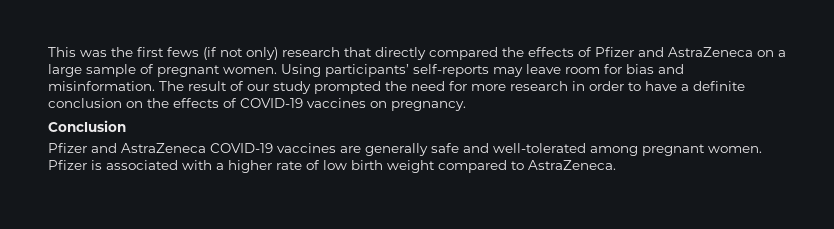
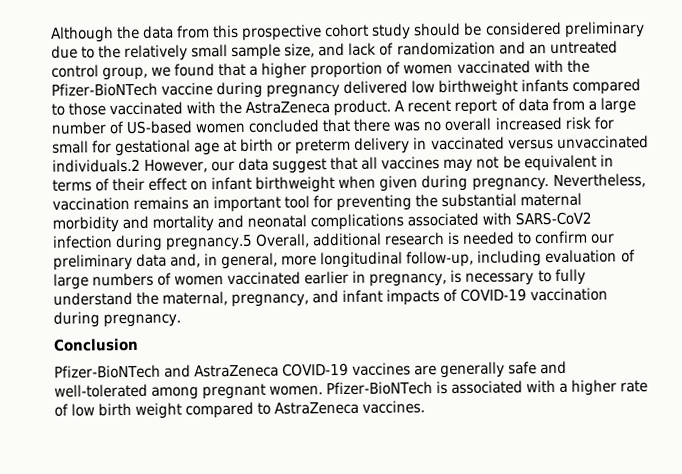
[48,47,786,60] [48,64,684,77] [48,81,745,94] [48,98,387,108] This was the first fews (if not only) research that directly compared the effects of Pfizer and AstraZeneca on a large sample of pregnant women. Using participants’ self-reports may leave room for bias and misinformation. The result of our study prompted the need for more research in order to have a definite conclusion on the effects of COVID-19 vaccines on -> [51,21,645,43] [51,40,618,62] [51,59,590,81] [51,78,642,99] [51,97,636,117] [51,116,614,135] [52,135,649,157] [52,154,614,174] [52,173,646,193] [52,192,583,213] [52,211,593,233] [52,230,616,252] [53,249,636,271] [53,268,586,290] [53,287,609,308] [53,311,100,328] Although the data from this prospective cohort study should be considered preliminary due to the relatively small sample size, and lack of randomization and an untreated control group, we found that a higher proportion of women vaccinated with the Pfizer-BioNTech vaccine during pregnancy delivered low birthweight infants compared to those vaccinated with the AstraZeneca product. A recent report of data from a large number of US-based women concluded that there was no overall increased risk for small for gestational age at birth or preterm delivery in vaccinated versus unvaccinated individuals.2 However, our data suggest that all vaccines may not be equivalent in terms of their effect on infant birthweight when given during pregnancy. Nevertheless, vaccination remains an important tool for preventing the substantial maternal morbidity and mortality and neonatal complications associated with SARS-CoV2 infection during pregnancy.5 Overall, additional research is needed to confirm our preliminary data and, in general, more longitudinal follow-up, including evaluation of large numbers of women vaccinated earlier in pregnancy, is necessary to fully understand the maternal, pregnancy, and infant impacts of COVID-19 vaccination during
[48,143,87,153] Pfizer -> [54,364,161,379] Pfizer-BioNTech
[48,160,87,170] Pfizer -> [326,381,434,396] Pfizer-BioNTech
[528,160,616,170] AstraZeneca. -> [274,400,426,415] AstraZeneca vaccines.

